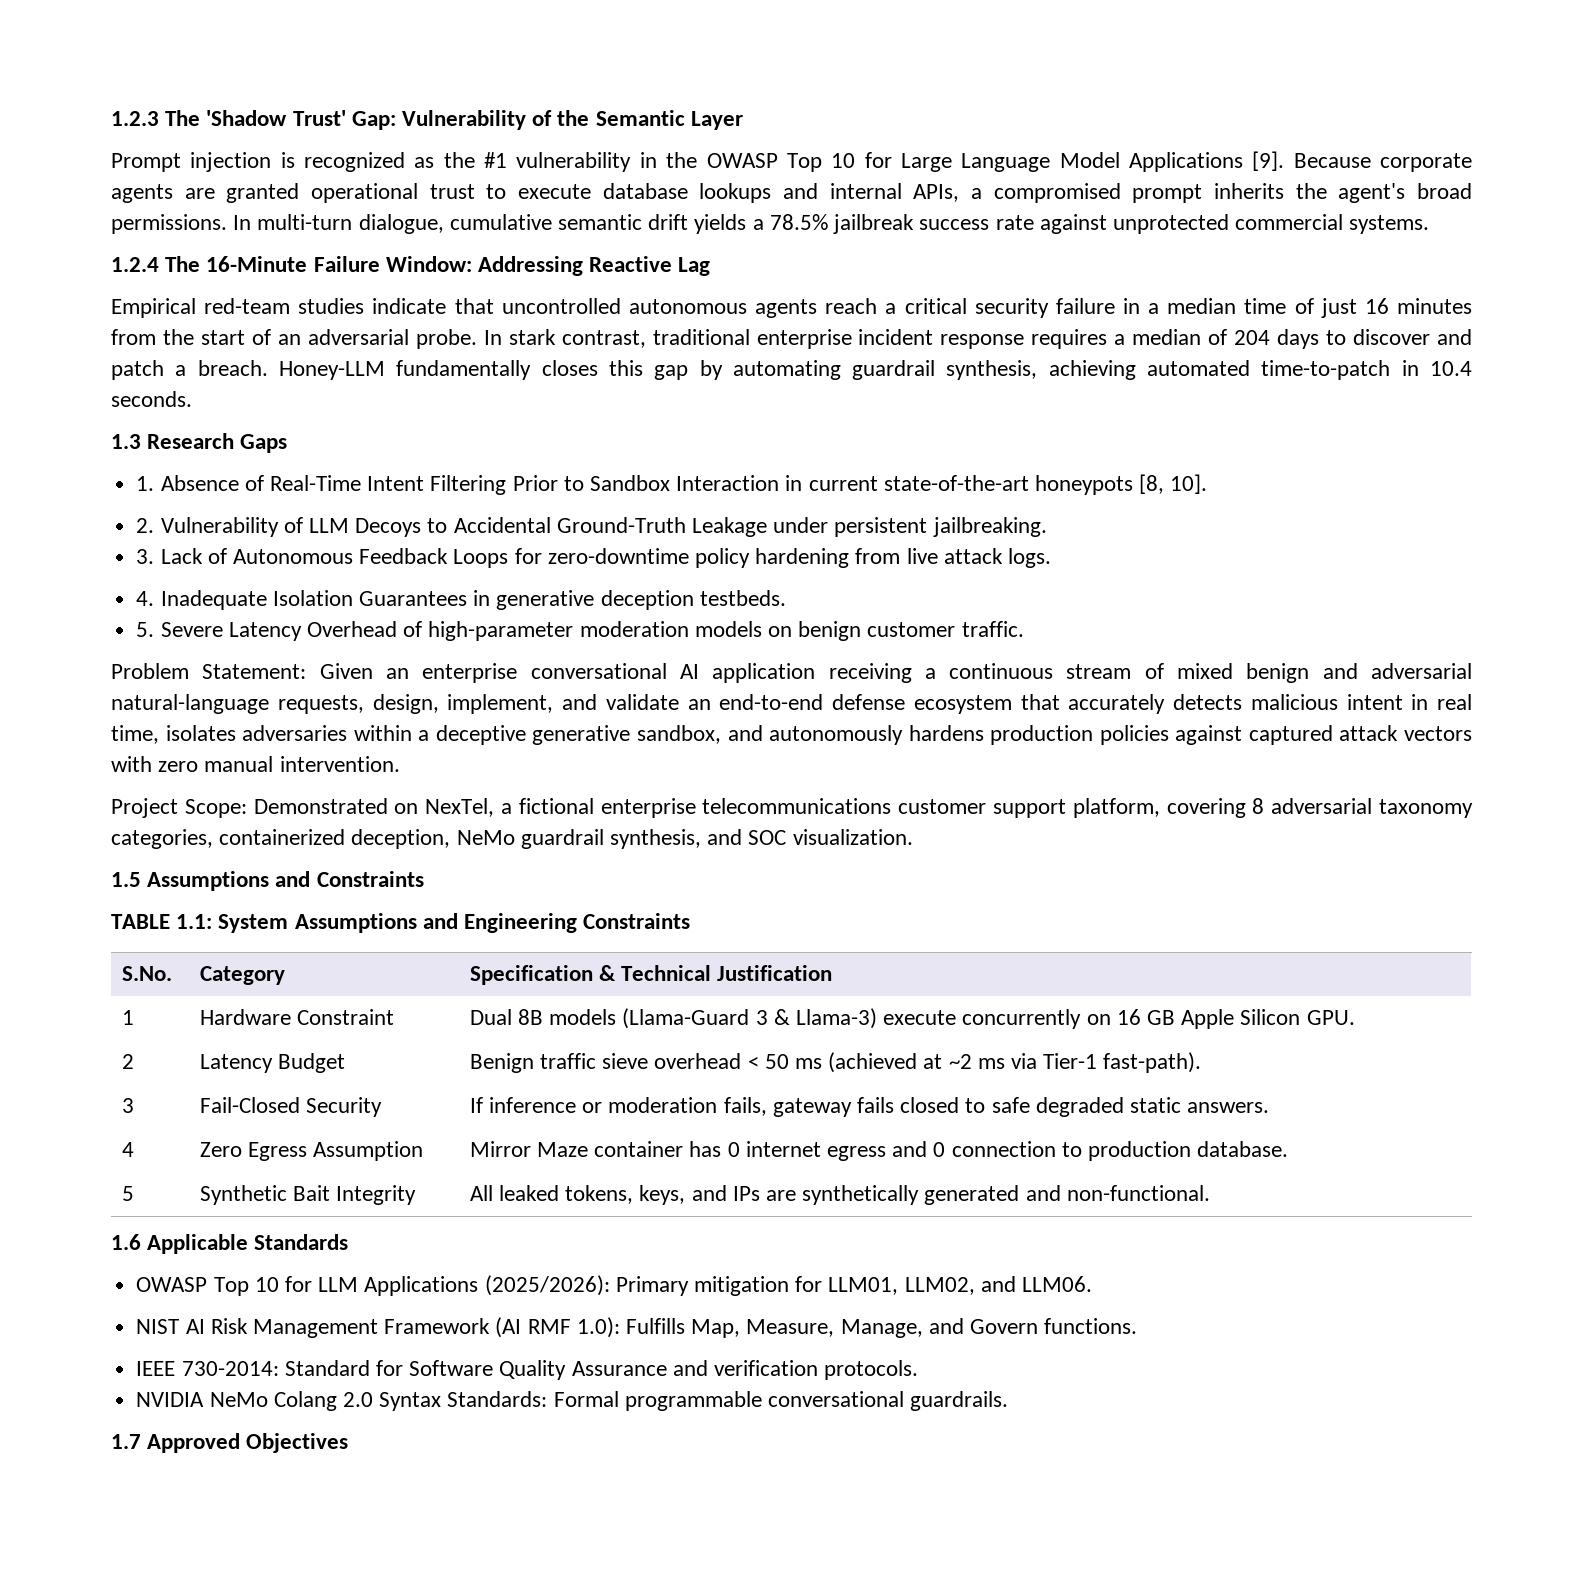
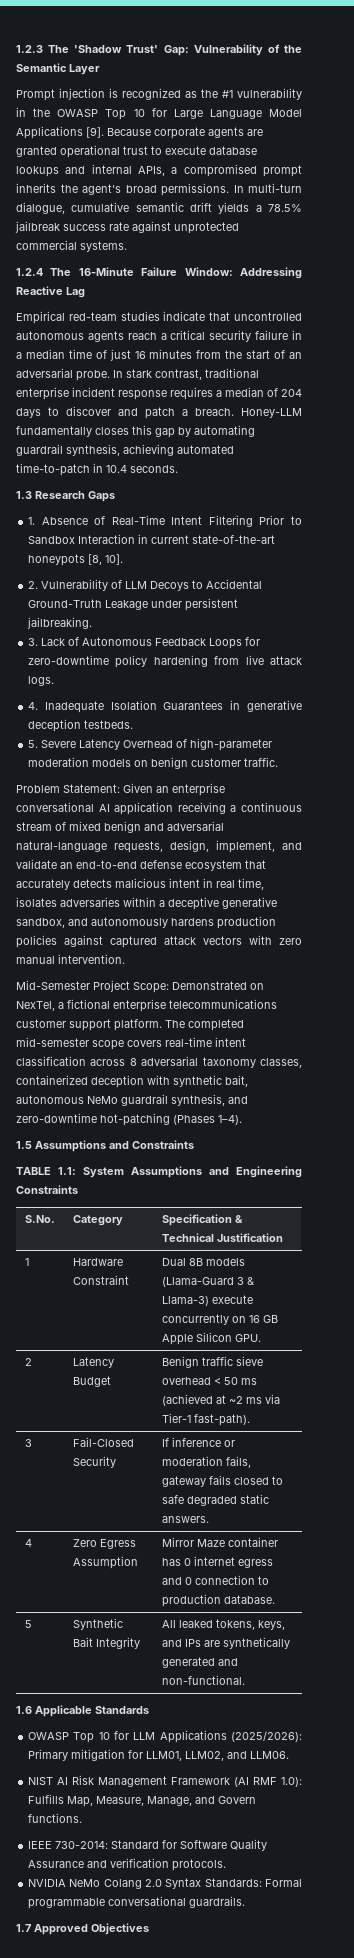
(400, 764) none -> [16,980,90,990] Mid-Semester
[1072,798,1473,818] [111,829,913,849] platform, covering 8 adversarial taxonomy categories, containerized deception, NeMo guardrail synthesis, and SOC visualization. -> [114,1019,244,1031] [16,1037,246,1050] [16,1056,302,1068] [16,1075,248,1088] [16,1094,248,1106] [16,1113,242,1126] platform. The completed mid-semester scope covers real-time intent classification across 8 adversarial taxonomy classes, containerized deception with synthetic bait, autonomous NeMo guardrail synthesis, and zero-downtime hot-patching (Phases 1–4).

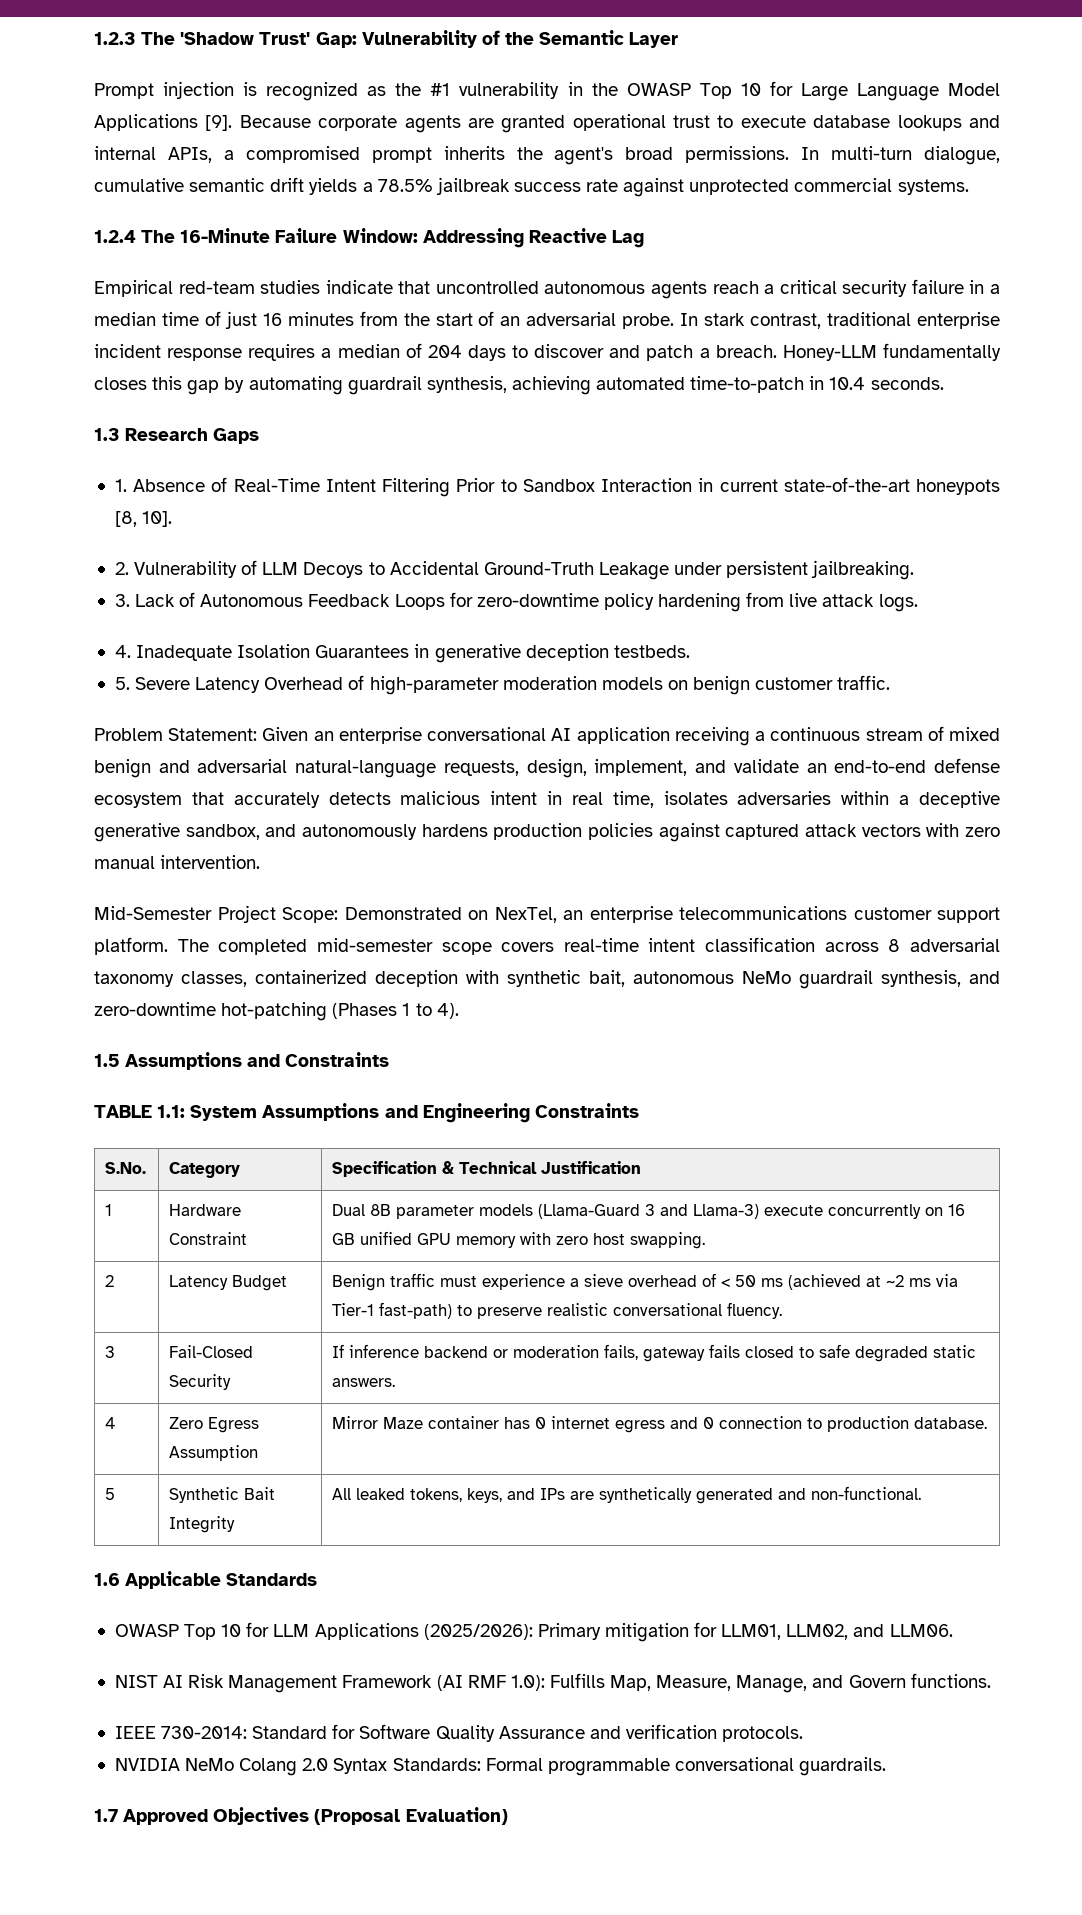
[58,999,110,1009] a fictional -> [563,910,583,920] an
[218,1115,242,1125] 1–4). -> [402,1003,459,1019] 1 to 4).
(203, 1262) none -> [396,1205,475,1219] parameter
[246,1277,254,1285] & -> [660,1204,689,1216] and
[161,1332,261,1345] Apple Silicon GPU. -> [360,1231,706,1249] unified GPU memory with zero host swapping.
(233, 1361) none -> [440,1274,580,1290] must experience a
(211, 1381) none -> [702,1273,717,1287] of
[193,1414,250,1426] fast-path). -> [379,1302,783,1319] fast-path) to preserve realistic conversational fluency.
(221, 1442) none -> [424,1346,489,1358] backend
(149, 1929) none -> [314,1807,508,1825] (Proposal Evaluation)

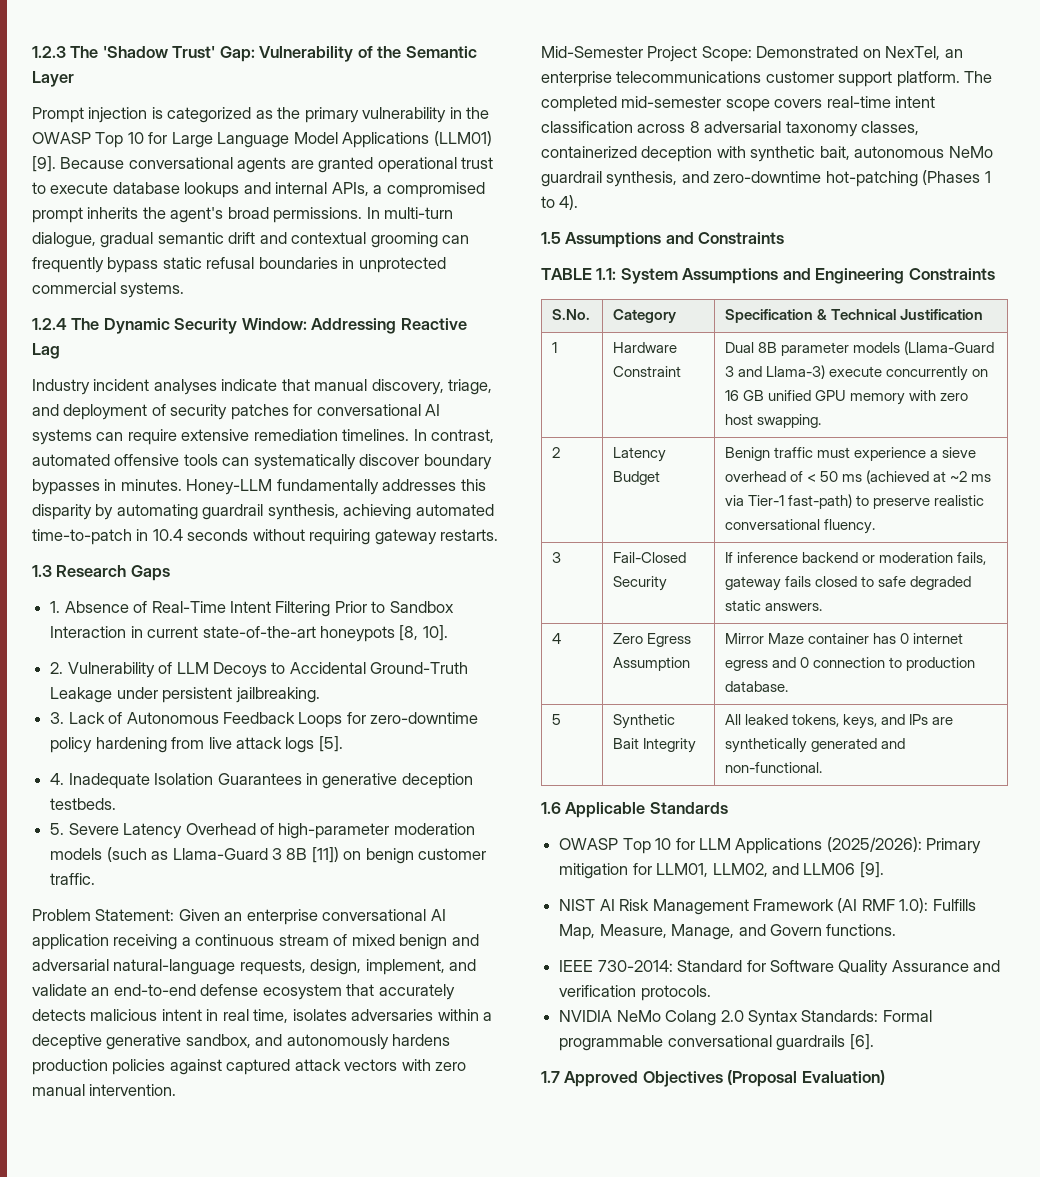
[266,82,359,101] recognized -> [167,107,252,123] categorized
[430,83,451,96] #1 -> [304,107,359,123] primary
(198, 122) none -> [433,131,492,146] (LLM01)
[318,115,398,131] corporate -> [128,157,233,169] conversational
[94,178,184,192] cumulative -> [100,232,154,248] gradual
[309,177,685,197] yields a 78.5% jailbreak success rate against -> [259,232,470,248] [32,257,355,273] and contextual grooming can frequently bypass static refusal boundaries in
[180,228,338,243] 16-Minute Failure -> [103,318,238,334] Dynamic Security
[94,279,1000,299] [94,311,1001,329] [94,343,1001,361] [94,376,220,395] Empirical red-team studies indicate that uncontrolled autonomous agents reach a critical security failure in a median time of just 16 minutes from the start of an adversarial probe. In stark contrast, traditional enterprise incident response requires a median of 204 days to discover and patch a breach. Honey-LLM fundamentally closes this gap -> [32,379,493,395] [32,404,441,420] [32,429,495,445] [32,454,492,470] [32,479,486,495] [32,504,92,520] Industry incident analyses indicate that manual discovery, triage, and deployment of security patches for conversational AI systems can require extensive remediation timelines. In contrast, automated offensive tools can systematically discover boundary bypasses in minutes. Honey-LLM fundamentally addresses this disparity
[870,377,944,390] seconds. -> [187,529,499,545] seconds without requiring gateway restarts.
[878,594,918,612] logs. -> [285,736,343,753] logs [5].
(663, 683) none -> [106,847,339,863] (such as Llama-Guard 3 8B [11])
[889,1624,953,1637] LLM06. -> [803,862,884,878] LLM06 [9].
[799,1757,887,1776] guardrails. -> [776,1034,874,1051] guardrails [6].

